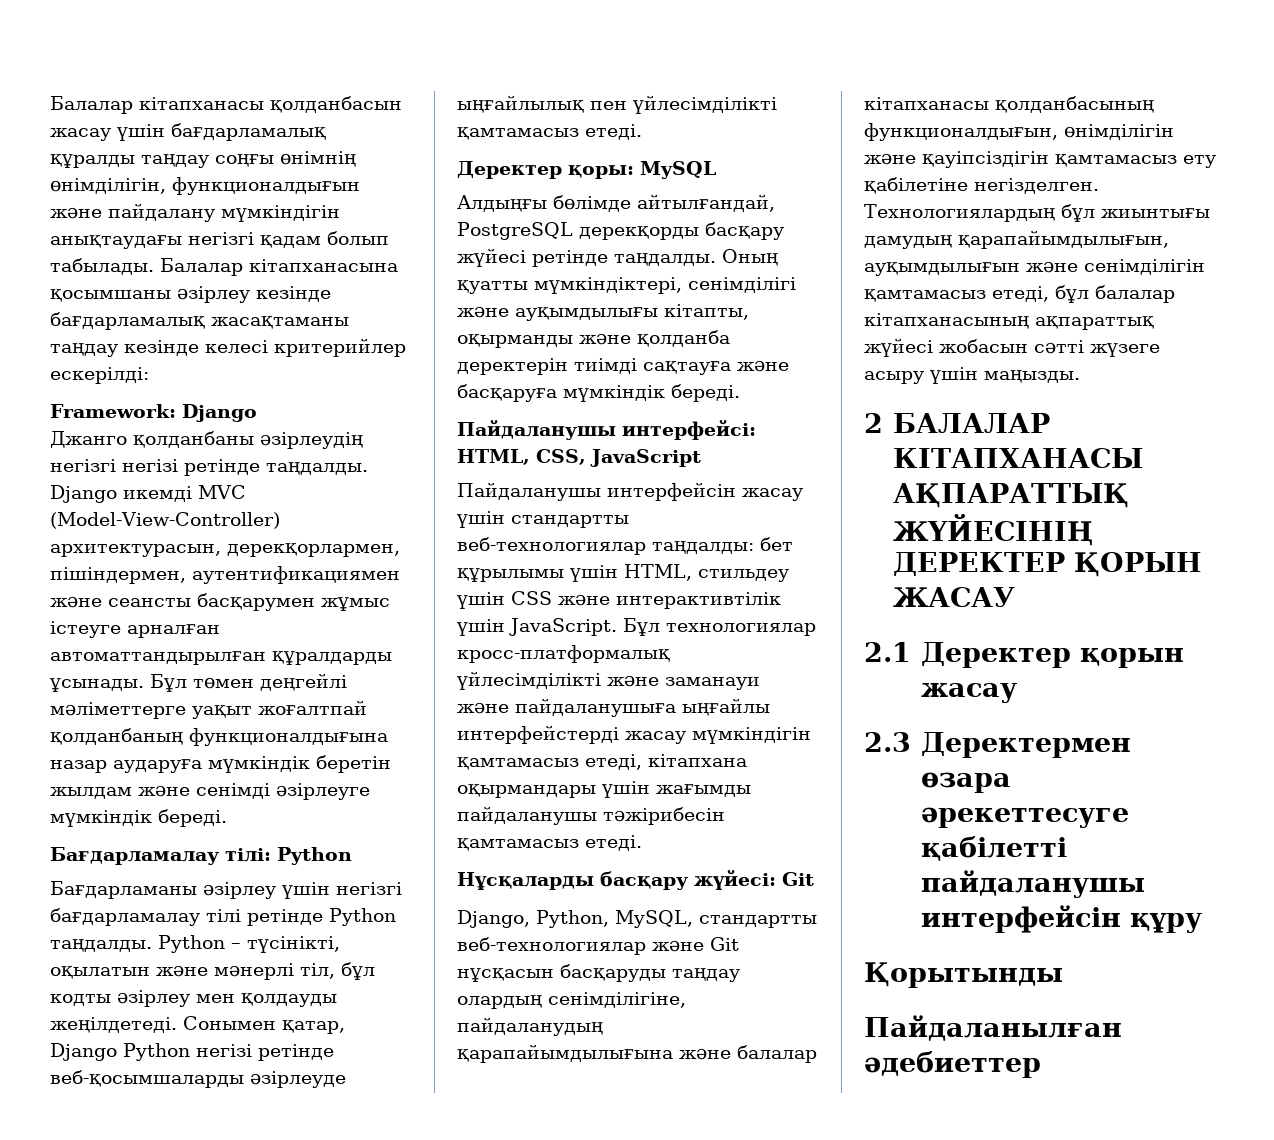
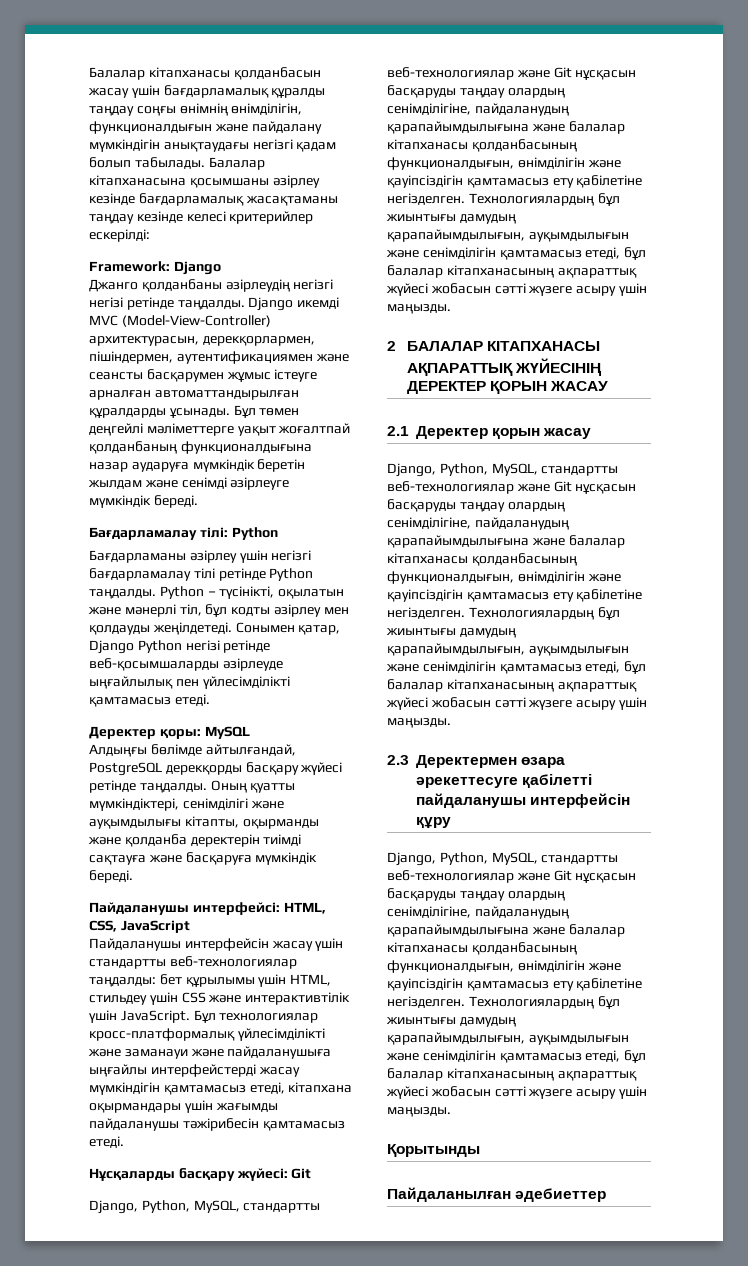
(1018, 692) none -> [387,463,619,477] [387,481,637,494] [387,499,565,512] [387,517,569,530] [387,535,625,548] [387,553,577,566] [387,571,621,584] [387,589,643,602] [387,607,620,620] [386,628,516,638] [387,643,629,656] [386,661,647,674] [387,679,637,692] [386,697,647,710] [387,718,451,728] // Django, Python, MySQL, стандартты веб-технологиялар және Git нұсқасын басқаруды таңдау олардың сенімділігіне, пайдаланудың қарапайымдылығына және балалар кітапханасы қолданбасының функционалдығын, өнімділігін және қауіпсіздігін қамтамасыз ету қабілетіне негізделген. Технологиялардың бұл жиынтығы дамудың қарапайымдылығын, ауқымдылығын және сенімділігін қамтамасыз етеді, бұл балалар кітапханасының ақпараттық жүйесі жобасын сәтті жүзеге асыру үшін маңызды.
(1203, 922) none -> [387,852,619,866] [387,870,637,883] [387,888,565,901] [387,906,569,919] [387,924,625,937] [387,942,577,955] [387,960,621,973] [387,978,643,991] [387,996,620,1009] [386,1017,516,1027] [387,1032,629,1045] [386,1050,647,1063] [387,1068,637,1081] [386,1086,647,1099] [387,1107,451,1117] // Django, Python, MySQL, стандартты веб-технологиялар және Git нұсқасын басқаруды таңдау олардың сенімділігіне, пайдаланудың қарапайымдылығына және балалар кітапханасы қолданбасының функционалдығын, өнімділігін және қауіпсіздігін қамтамасыз ету қабілетіне негізделген. Технологиялардың бұл жиынтығы дамудың қарапайымдылығын, ауқымдылығын және сенімділігін қамтамасыз етеді, бұл балалар кітапханасының ақпараттық жүйесі жобасын сәтті жүзеге асыру үшін маңызды.

